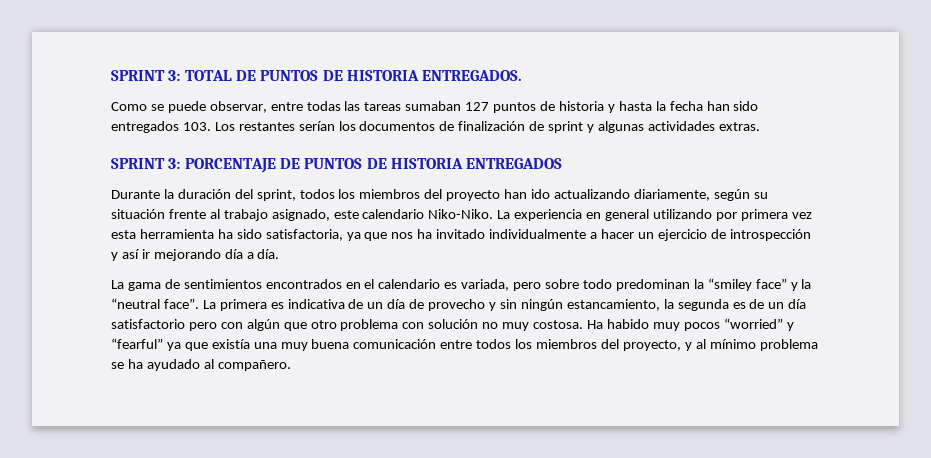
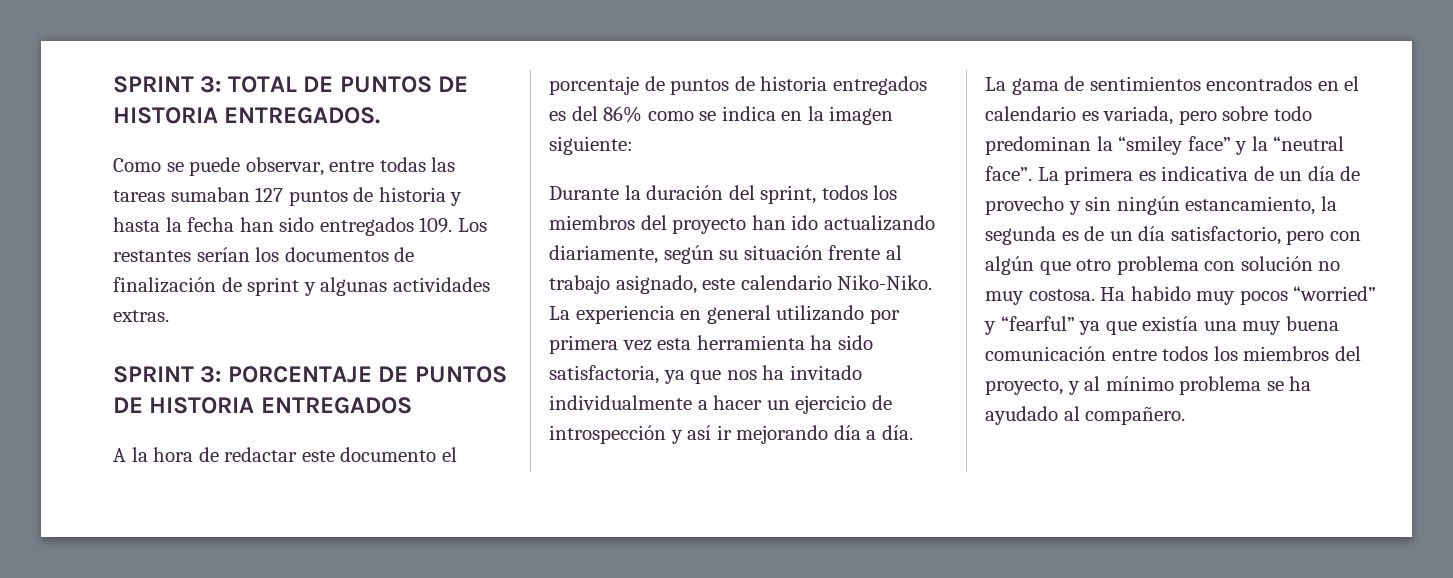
[182,122,211,131] 103. -> [419,217,453,233] 109.
(563, 163) none -> [113,447,457,462] [549,76,927,95] [549,106,894,125] [549,136,633,155] // A la hora de redactar este documento el porcentaje de puntos de historia entregados es del 86% como se indica en la imagen siguiente:
[111,319,185,329] satisfactorio -> [1170,226,1281,245] satisfactorio,

